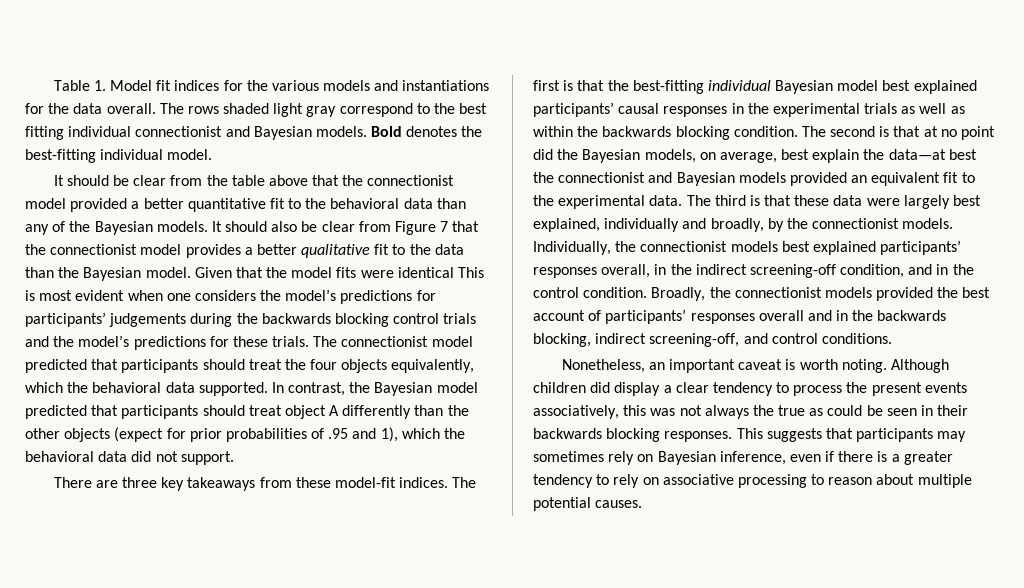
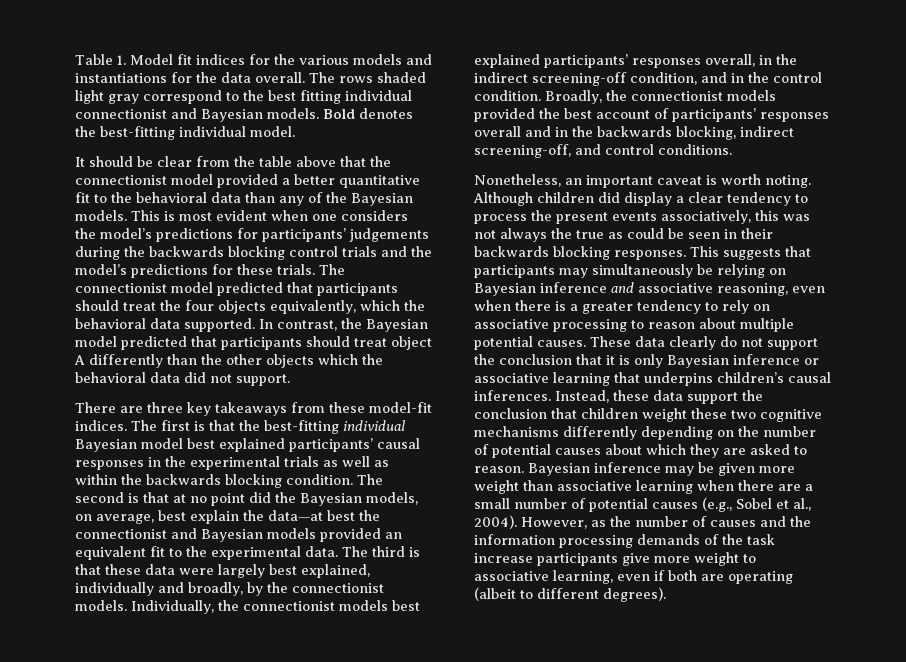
[211,221,480,235] [25,244,464,258] [25,267,454,281] It should also be clear from Figure 7 that the connectionist model provides a better qualitative fit to the data than the Bayesian model. Given that the model fits were identical -> (127, 215) none
[114,427,398,442] (expect for prior probabilities of .95 and 1), -> (314, 361) none
[533,451,835,465] sometimes rely on Bayesian inference, even if -> [592,264,786,278] [474,282,825,296] [474,300,511,311] simultaneously be relying on Bayesian inference and associative reasoning, even when
(643, 504) none -> [590,336,818,350] [474,354,819,368] [474,372,831,386] [474,390,763,404] [474,408,822,422] [474,426,816,440] [474,444,807,458] [474,462,795,476] [474,480,813,494] [474,497,811,512] [474,515,811,529] [474,534,775,548] [474,552,756,566] [474,570,793,584] [474,587,666,602] These data clearly do not support the conclusion that it is only Bayesian inference or associative learning that underpins children’s causal inferences. Instead, these data support the conclusion that children weight these two cognitive mechanisms differently depending on the number of potential causes about which they are asked to reason. Bayesian inference may be given more weight than associative learning when there are a small number of potential causes (e.g., Sobel et al., 2004). However, as the number of causes and the information processing demands of the task increase participants give more weight to associative learning, even if both are operating (albeit to different degrees).

